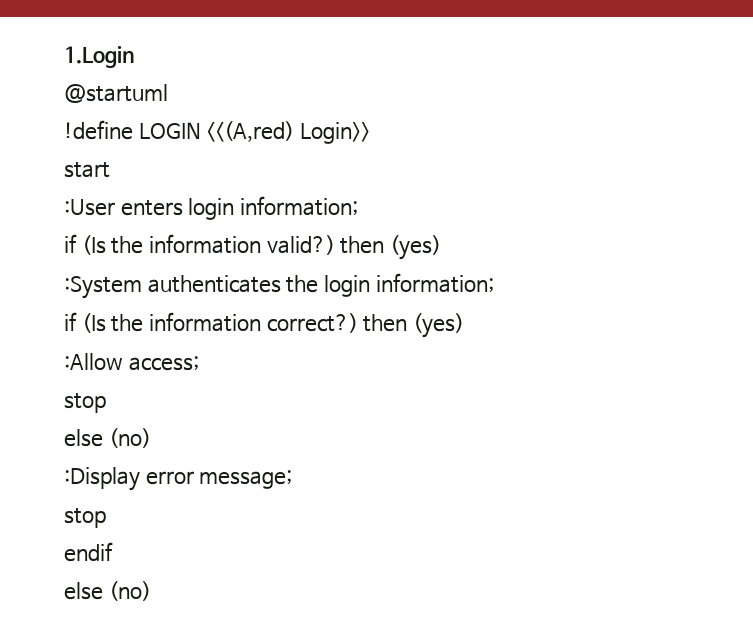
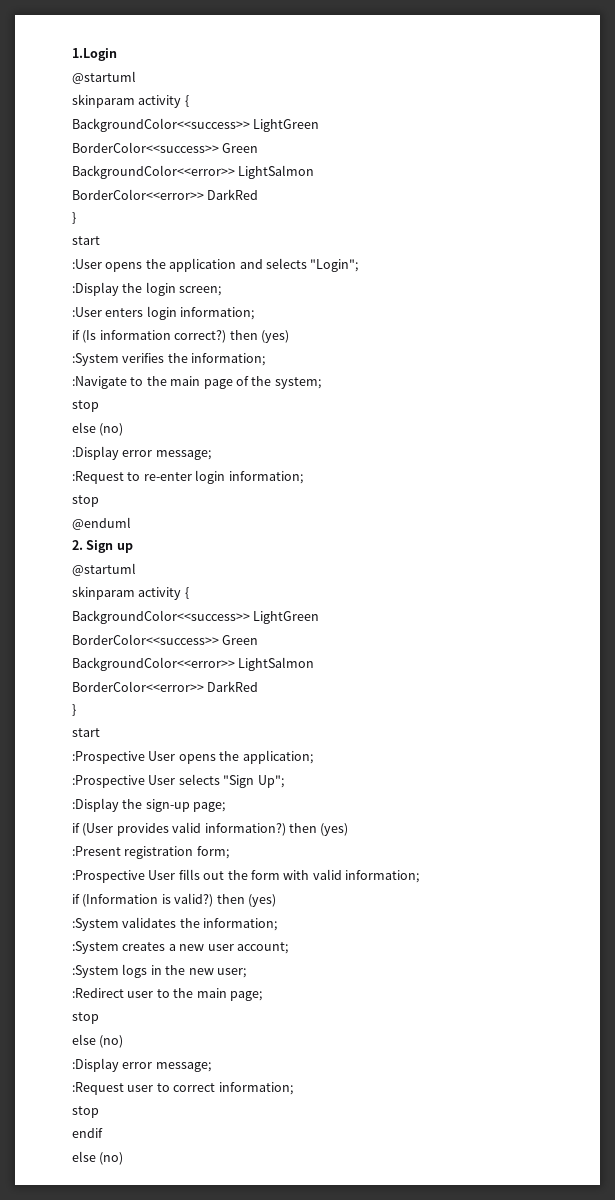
[64,120,370,144] [64,162,110,178] !define LOGIN <<(A,red) Login>> // start -> [72,94,189,108] [72,118,320,132] [72,142,259,153] [72,165,315,179] [72,189,259,200] [72,212,76,224] [72,236,100,245] [72,258,359,272] [72,282,222,296] skinparam activity { // BackgroundColor<<success>> LightGreen // BorderColor<<success>> Green // BackgroundColor<<error>> LightSalmon // BorderColor<<error>> DarkRed // } // start // :User opens the application and selects "Login"; // :Display the login screen;
[111,234,442,260] [64,273,494,299] [64,312,464,338] [64,353,199,371] [64,393,106,413] [64,428,151,448] [64,467,293,491] the information valid?) then (yes) // :System authenticates the login information; // if (Is the information correct?) then (yes) // :Allow access; // stop // else (no) // :Display error message; -> [99,330,289,343] [72,353,266,366] [72,376,321,389] [72,400,99,412] [72,422,124,436] [72,446,211,460] [72,470,303,484] [72,495,99,507] [72,517,131,530] [72,540,133,553] [72,563,136,576] [72,586,189,600] [72,610,320,624] [72,634,259,645] [72,657,315,671] [72,681,259,692] [72,704,76,716] [72,728,100,737] [72,750,313,764] [72,774,284,788] [72,798,226,812] [72,822,349,836] [72,846,229,859] [72,869,419,883] [72,893,276,907] [72,917,278,931] [72,941,288,954] [72,964,246,978] [72,988,262,1001] [72,1012,99,1024] [72,1034,124,1048] [72,1058,211,1072] [72,1082,293,1095] information correct?) then (yes) // :System verifies the information; // :Navigate to the main page of the system; // stop // else (no) // :Display error message; // :Request to re-enter login information; // stop // @enduml // 2. Sign up // @startuml // skinparam activity { // BackgroundColor<<success>> LightGreen // BorderColor<<success>> Green // BackgroundColor<<error>> LightSalmon // BorderColor<<error>> DarkRed // } // start // :Prospective User opens the application; // :Prospective User selects "Sign Up"; // :Display the sign-up page; // if (User provides valid information?) then (yes) // :Present registration form; // :Prospective User fills out the form with valid information; // if (Information is valid?) then (yes) // :System validates the information; // :System creates a new user account; // :System logs in the new user; // :Redirect user to the main page; // stop // else (no) // :Display error message; // :Request user to correct information;

